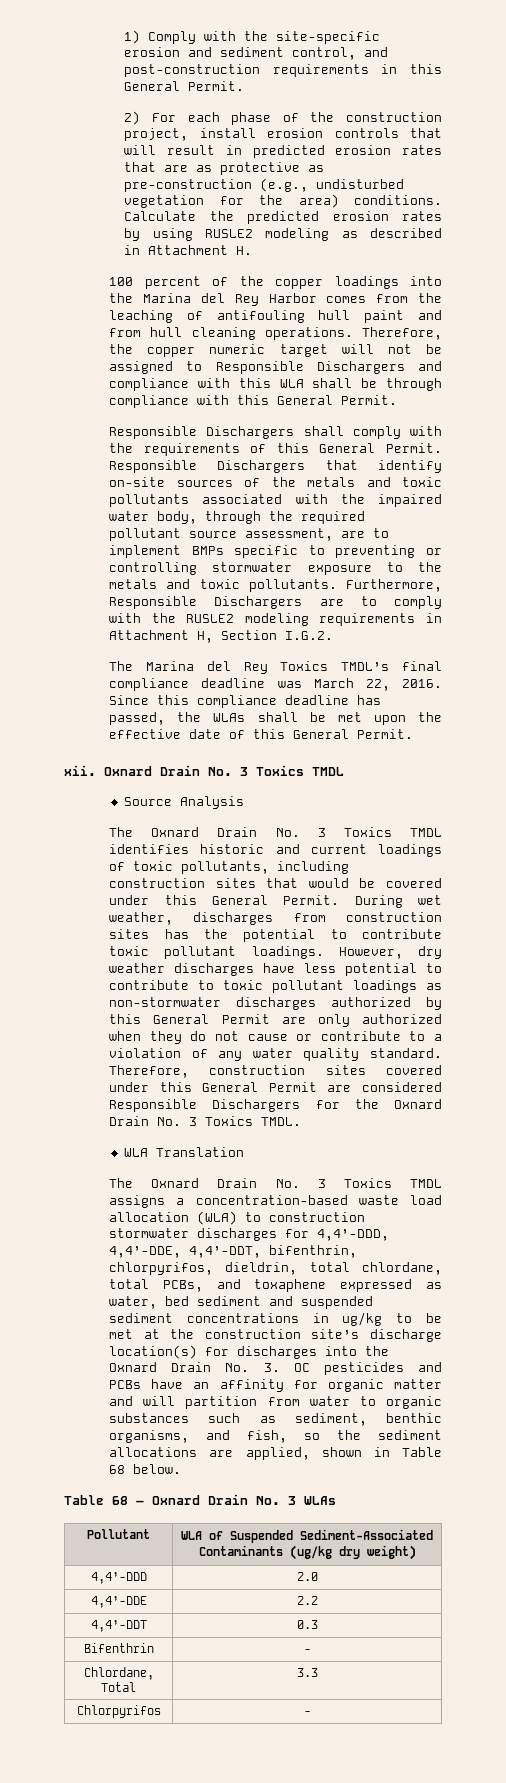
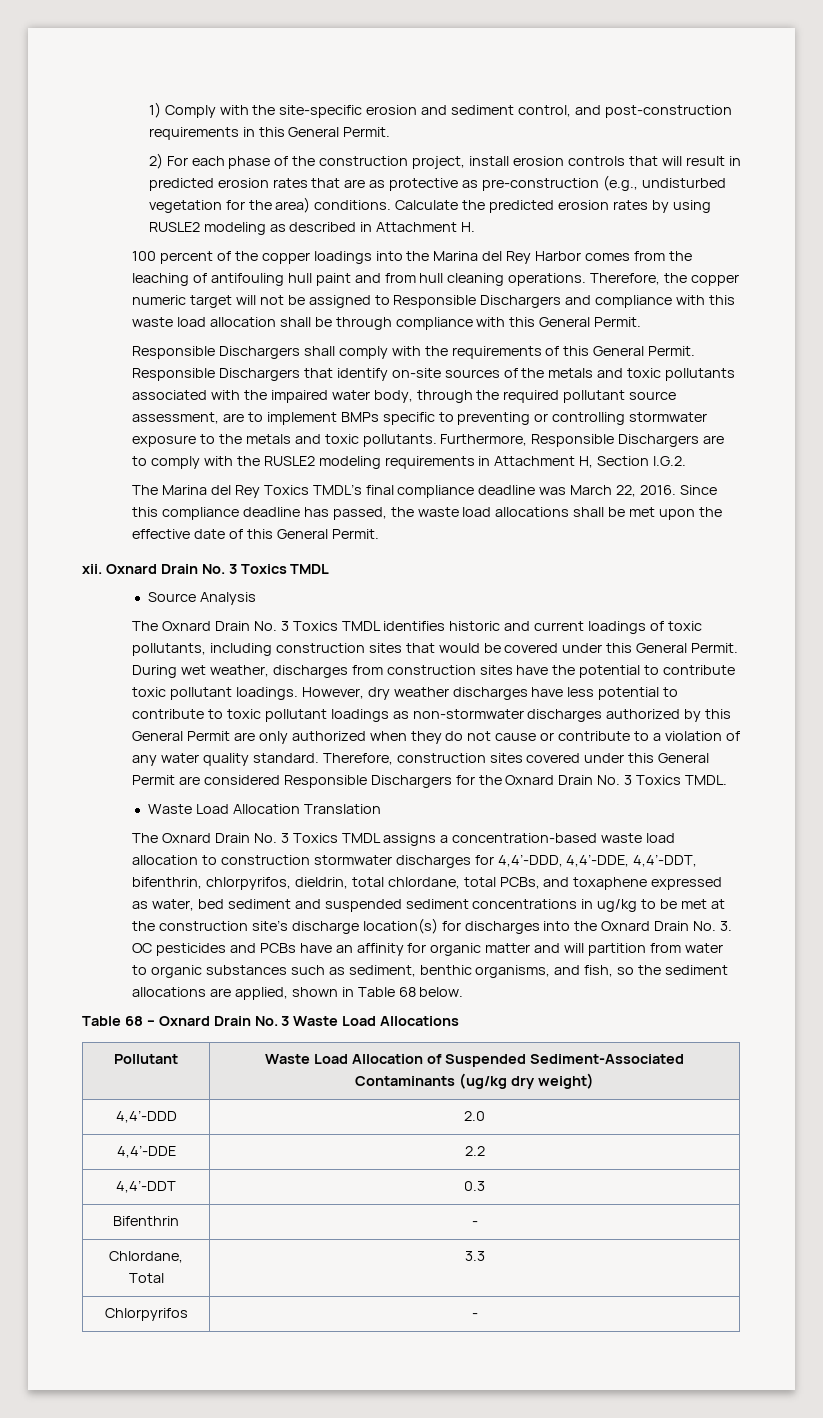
[279,379,304,388] WLA -> [132,317,276,327] waste load allocation
[213,713,246,722] WLAs -> [417,507,570,517] waste load allocations
[164,929,189,939] has -> [516,665,549,675] have
[123,1148,148,1157] WLA -> [148,804,300,814] Waste Load Allocation
[197,1211,238,1225] (WLA) -> (199, 860) none
[304,1496,336,1505] [87,1529,150,1539] [181,1531,202,1540] WLAs // Pollutant | WLA -> [293,1016,460,1026] [114,1054,178,1064] [265,1054,424,1064] Waste Load Allocations // Pollutant | Waste Load Allocation

